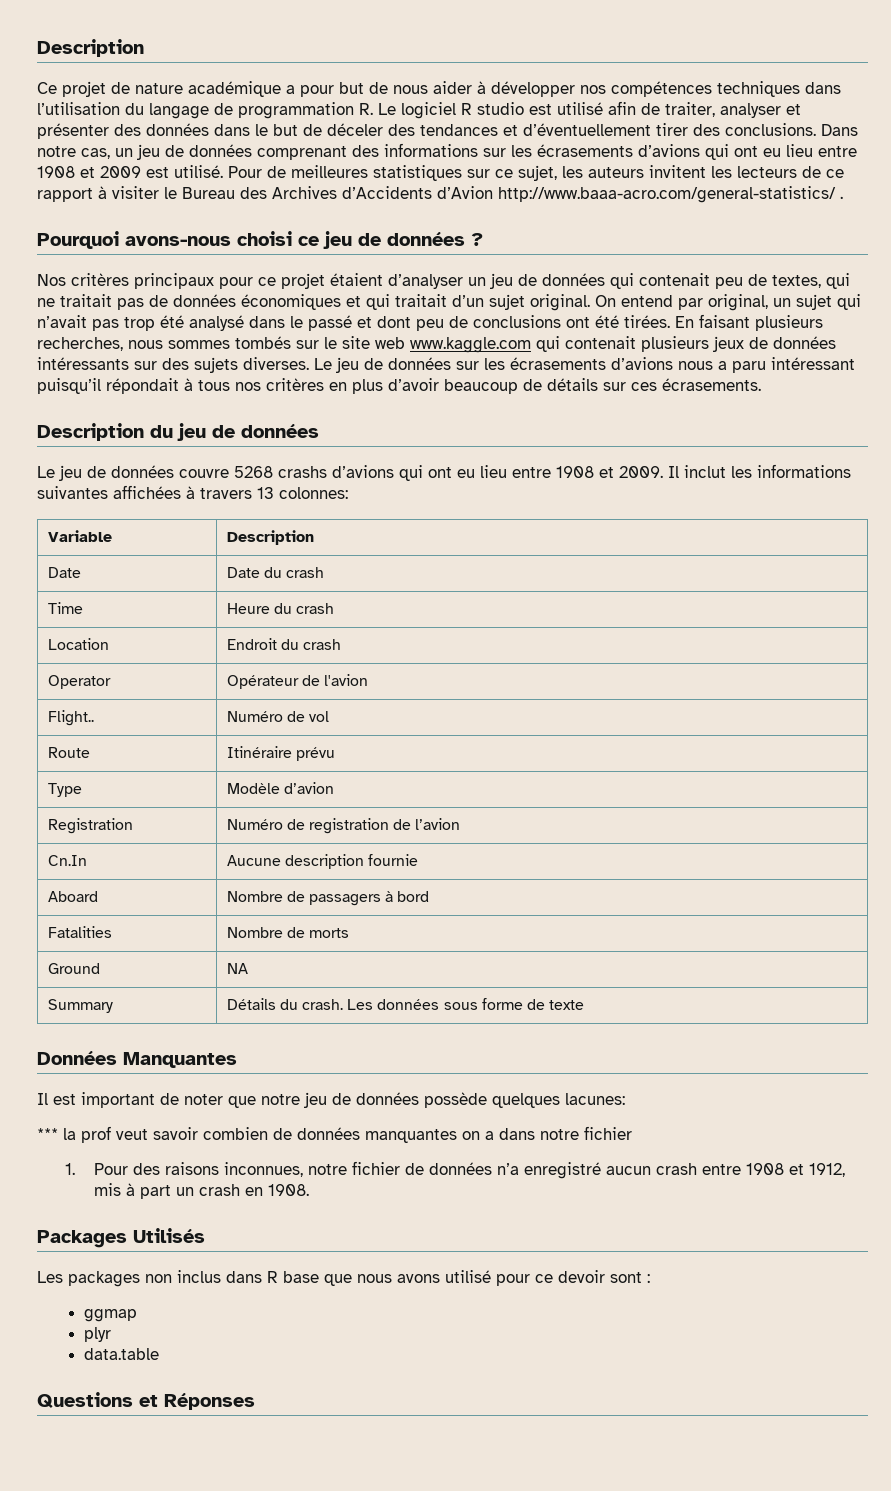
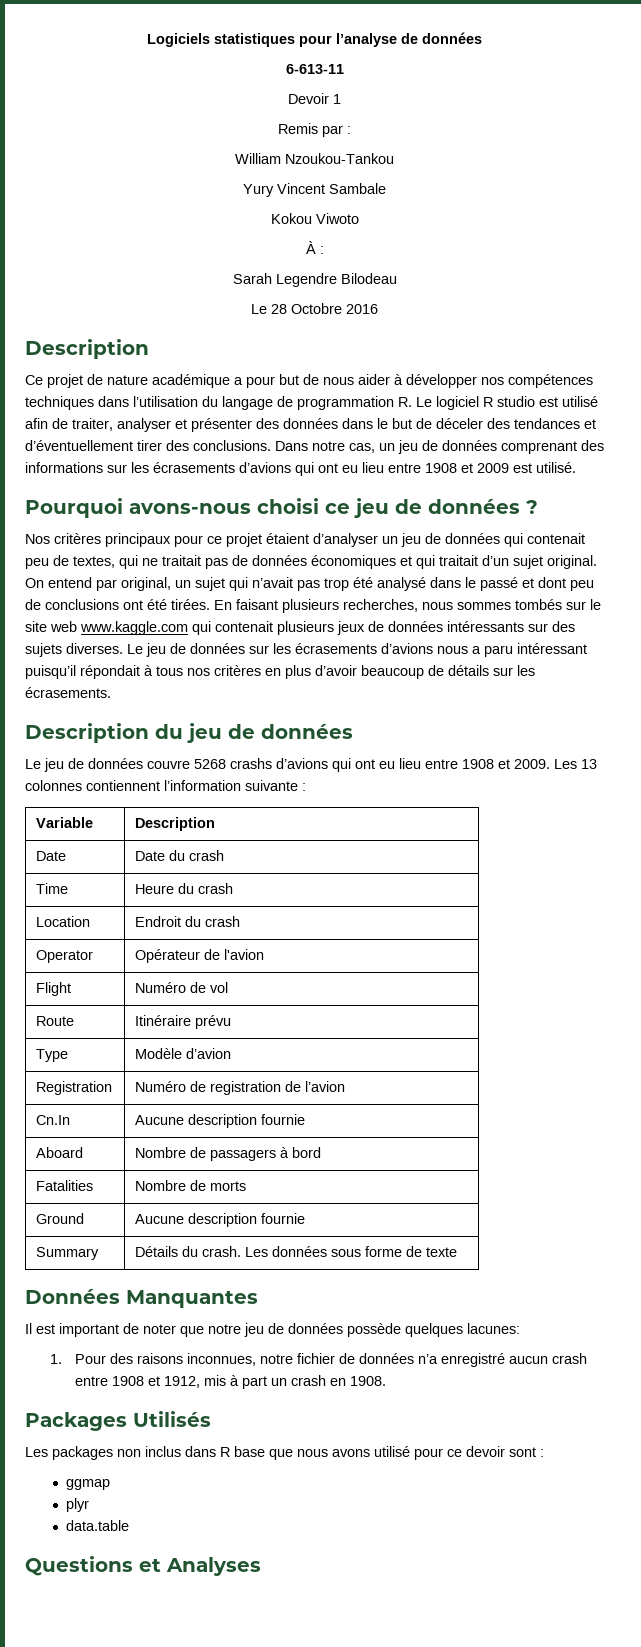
(37, 48) none -> [147,32,482,47] [285,64,344,74] [288,93,341,104] [278,123,351,137] [235,153,394,164] [243,183,386,197] [270,213,359,224] [305,241,324,254] [232,273,397,287] [251,303,378,314] Logiciels statistiques pour l’analyse de données // 6-613-11 // Devoir 1 // Remis par : // William Nzoukou-Tankou // Yury Vincent Sambale // Kokou Viwoto // À : // Sarah Legendre Bilodeau // Le 28 Octobre 2016 //
[228,165,844,181] [37,186,843,203] Pour de meilleures statistiques sur ce sujet, les auteurs invitent les lecteurs de ce rapport à visiter le Bureau des Archives d’Accidents d’Avion http://www.baaa-acro.com/general-statistics/ . -> (576, 467) none
[631,382,657,391] ces -> [517,665,535,676] les
[668,464,851,478] [37,485,348,499] Il inclut les informations suivantes affichées à travers 13 colonnes: -> [554,759,597,769] [25,780,306,791] Les 13 colonnes contiennent l’information suivante :
[47,710,94,726] Flight.. -> [36,982,72,996] Flight
[226,963,248,974] NA -> [135,1213,306,1227] Aucune description fournie
[37,1126,632,1143] // *** la prof veut savoir combien de données manquantes on a dans notre fichier -> (520, 1328) none
[164,1393,255,1410] Réponses -> [166,1557,261,1576] Analyses

